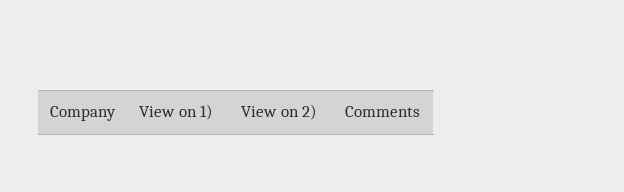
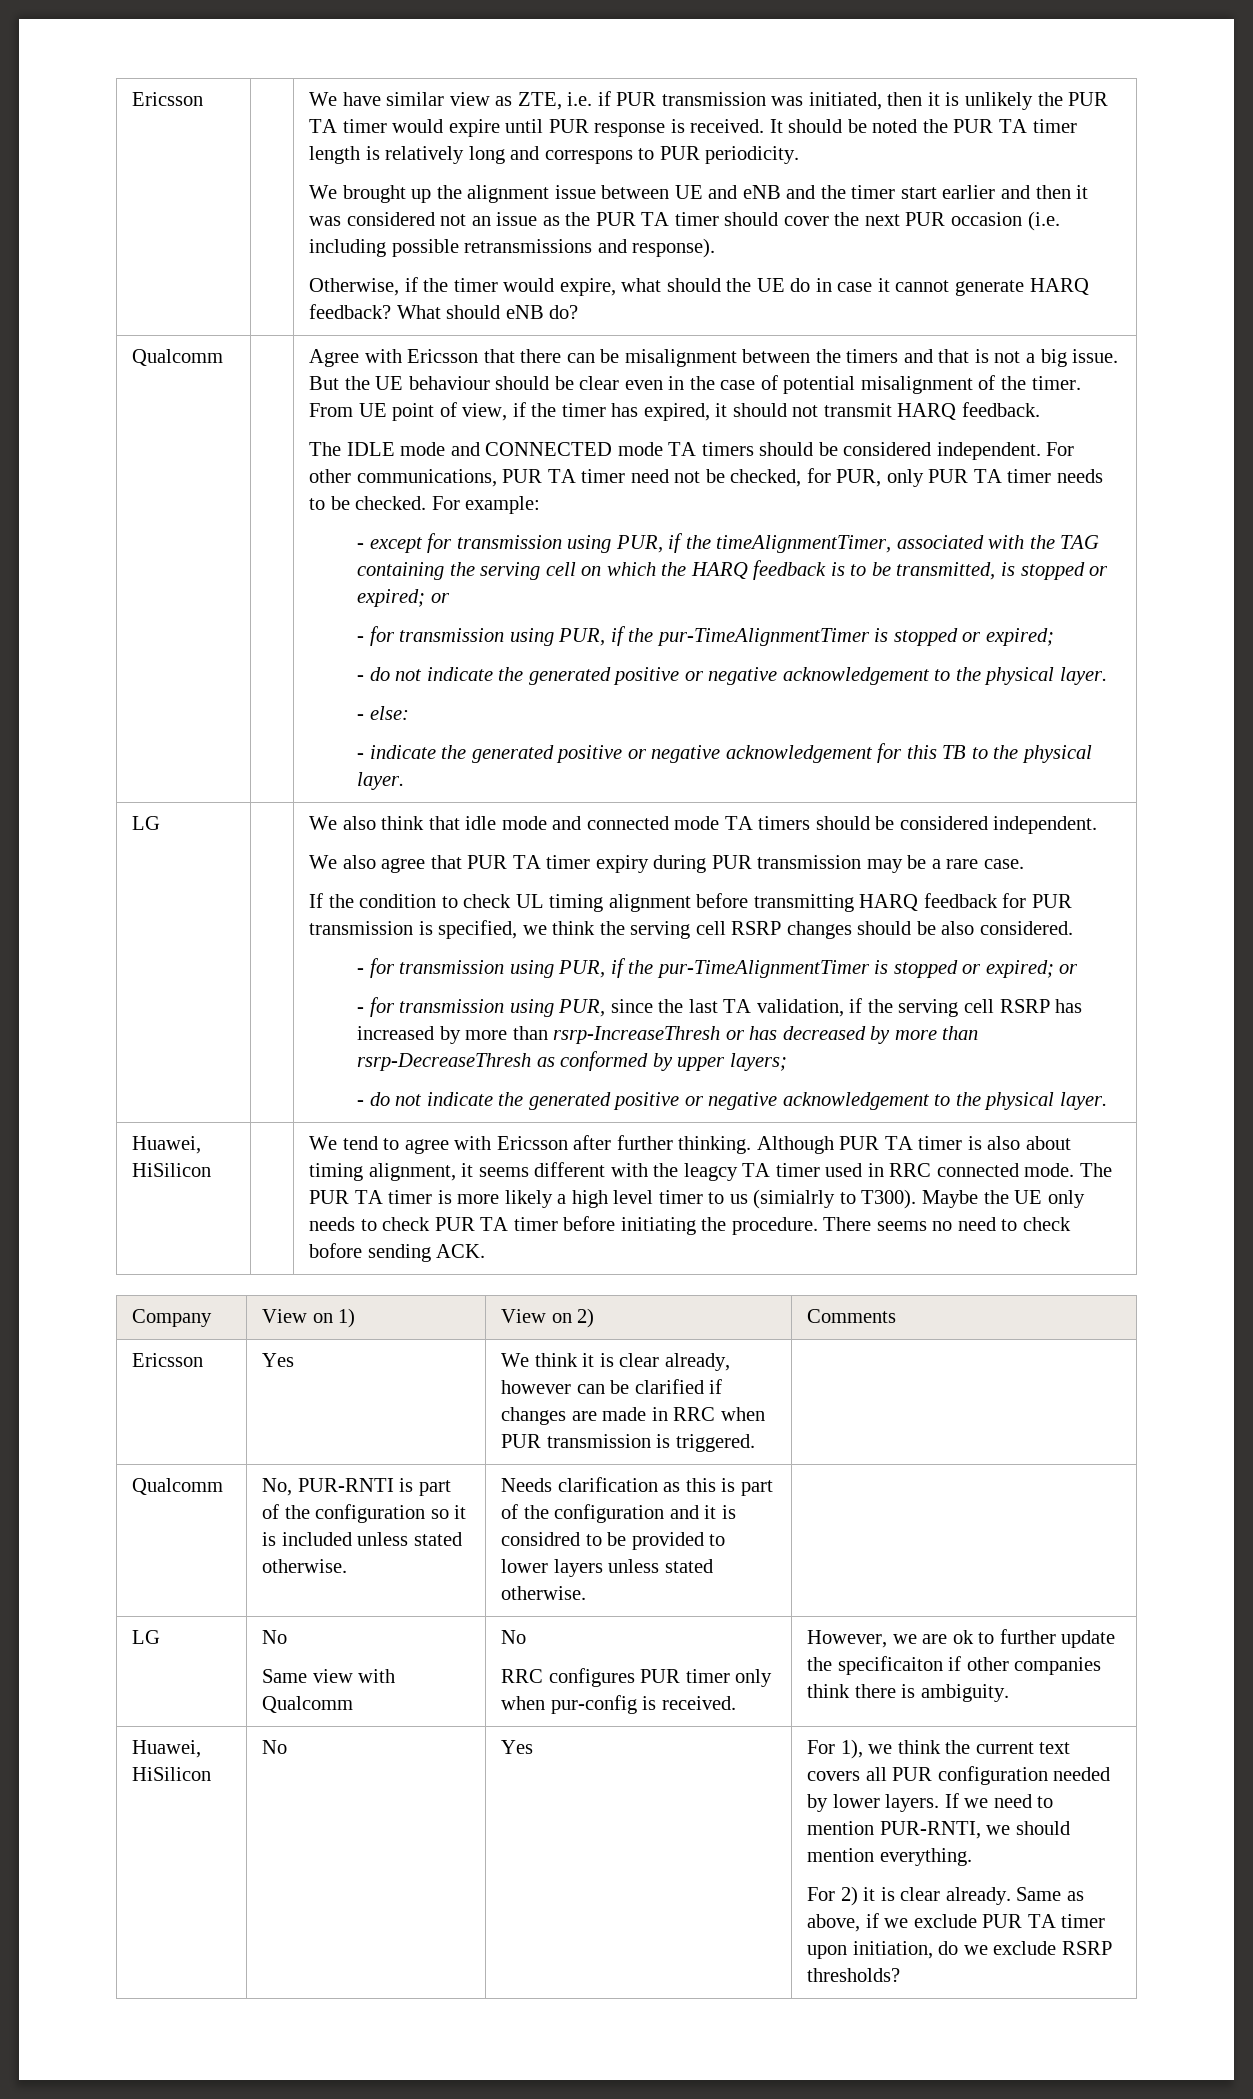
(49, 113) none -> [131,92,203,106] [308,91,1109,110] [308,119,1077,137] [308,146,800,164] [308,185,1089,203] [308,211,1060,231] [308,238,716,258] [308,277,1089,296] [308,304,579,319] [131,349,223,366] [308,349,1119,367] [308,375,1081,394] [308,402,1041,421] [308,442,1075,460] [308,468,1104,487] [308,496,541,514] [357,533,1100,553] [357,560,1109,580] [357,589,450,607] [357,626,1054,646] [357,667,1108,685] [357,706,409,720] [357,743,1093,763] [357,772,405,790] [131,816,160,830] [308,816,1098,834] [308,855,1025,873] [308,893,1072,912] [308,920,1073,939] [357,958,1079,978] [357,997,1083,1017] [357,1026,979,1044] [357,1051,787,1071] [357,1092,1108,1110] [131,1136,201,1154] [131,1163,211,1177] [308,1135,1072,1154] [308,1162,1113,1181] [308,1189,1085,1209] [308,1216,1072,1235] [308,1243,486,1262] Ericsson | | We have similar view as ZTE, i.e. if PUR transmission was initiated, then it is unlikely the PUR TA timer would expire until PUR response is received. It should be noted the PUR TA timer length is relatively long and correspons to PUR periodicity. // We brought up the alignment issue between UE and eNB and the timer start earlier and then it was considered not an issue as the PUR TA timer should cover the next PUR occasion (i.e. including possible retransmissions and response). // Otherwise, if the timer would expire, what should the UE do in case it cannot generate HARQ feedback? What should eNB do? // Qualcomm | | Agree with Ericsson that there can be misalignment between the timers and that is not a big issue. But the UE behaviour should be clear even in the case of potential misalignment of the timer. From UE point of view, if the timer has expired, it should not transmit HARQ feedback. // The IDLE mode and CONNECTED mode TA timers should be considered independent. For other communications, PUR TA timer need not be checked, for PUR, only PUR TA timer needs to be checked. For example: // - except for transmission using PUR, if the timeAlignmentTimer, associated with the TAG containing the serving cell on which the HARQ feedback is to be transmitted, is stopped or expired; or // - for transmission using PUR, if the pur-TimeAlignmentTimer is stopped or expired; // - do not indicate the generated positive or negative acknowledgement to the physical layer. // - else: // - indicate the generated positive or negative acknowledgement for this TB to the physical layer. // LG | | We also think that idle mode and connected mode TA timers should be considered independent. // We also agree that PUR TA timer expiry during PUR transmission may be a rare case. // If the condition to check UL timing alignment before transmitting HARQ feedback for PUR transmission is specified, we think the serving cell RSRP changes should be also considered. // - for transmission using PUR, if the pur-TimeAlignmentTimer is stopped or expired; or // - for transmission using PUR, since the last TA validation, if the serving cell RSRP has increased by more than rsrp-IncreaseThresh or has decreased by more than rsrp-DecreaseThresh as conformed by upper layers; // - do not indicate the generated positive or negative acknowledgement to the physical layer. // Huawei, HiSilicon | | We tend to agree with Ericsson after further thinking. Although PUR TA timer is also about timing alignment, it seems different with the leagcy TA timer used in RRC connected mode. The PUR TA timer is more likely a high level timer to us (simialrly to T300). Maybe the UE only needs to check PUR TA timer before initiating the procedure. There seems no need to check bofore sending ACK. //
(420, 111) none -> [131,1353,203,1367] [261,1353,294,1367] [500,1353,730,1371] [500,1379,723,1394] [500,1407,765,1425] [500,1434,755,1452] [131,1478,223,1495] [261,1478,451,1496] [261,1504,467,1523] [261,1532,462,1546] [261,1559,347,1573] [500,1477,773,1496] [500,1504,736,1523] [500,1532,726,1550] [500,1559,713,1577] [500,1586,586,1600] [131,1630,160,1644] [261,1630,287,1644] [261,1669,396,1683] [261,1696,353,1713] [500,1630,526,1644] [500,1668,773,1687] [500,1695,736,1714] [806,1629,1116,1648] [806,1656,1102,1675] [806,1684,1009,1702] [131,1740,201,1758] [131,1767,211,1781] [261,1740,287,1754] [500,1740,533,1754] [806,1739,1071,1759] [806,1766,1111,1785] [806,1793,1054,1812] [806,1821,1070,1839] [806,1848,972,1866] [806,1886,1084,1906] [806,1913,1106,1932] [806,1941,1112,1959] [806,1968,900,1982] // Ericsson | Yes | We think it is clear already, however can be clarified if changes are made in RRC when PUR transmission is triggered. | // Qualcomm | No, PUR-RNTI is part of the configuration so it is included unless stated otherwise. | Needs clarification as this is part of the configuration and it is considred to be provided to lower layers unless stated otherwise. | // LG | No // Same view with Qualcomm | No // RRC configures PUR timer only when pur-config is received. | However, we are ok to further update the specificaiton if other companies think there is ambiguity. // Huawei, HiSilicon | No | Yes | For 1), we think the current text covers all PUR configuration needed by lower layers. If we need to mention PUR-RNTI, we should mention everything. // For 2) it is clear already. Same as above, if we exclude PUR TA timer upon initiation, do we exclude RSRP thresholds?

